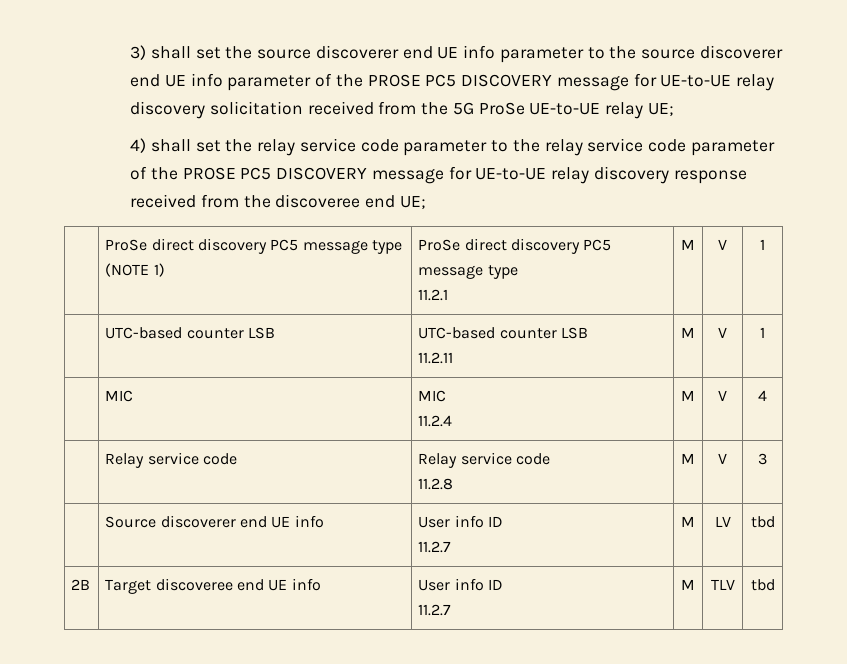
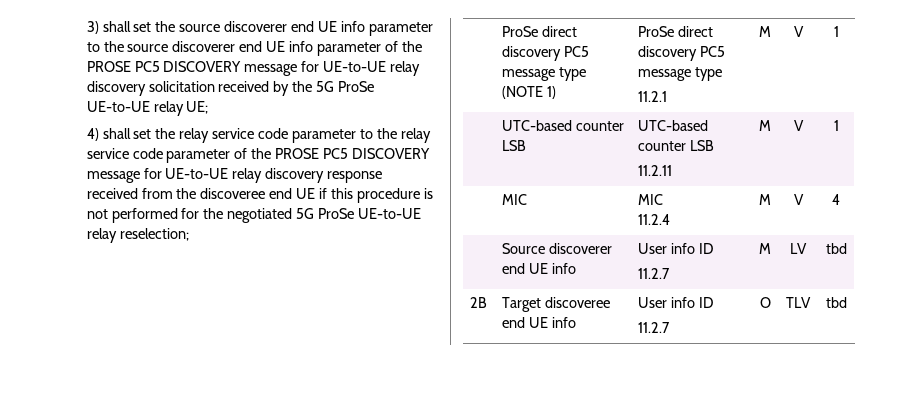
[378,101,417,115] from -> [273,81,290,96] by
[399,196,426,209] UE; -> [296,188,433,203] [86,208,422,223] [86,228,189,243] UE if this procedure is not performed for the negotiated 5G ProSe UE-to-UE relay reselection;
[105,452,237,468] [418,452,550,468] [418,478,454,490] [681,453,695,464] [718,453,727,464] [758,453,767,465] // | Relay service code | Relay service code // 11.2.8 | M | V | 3 -> (840, 199) none
[681,579,695,590] M -> [759,297,771,308] O

